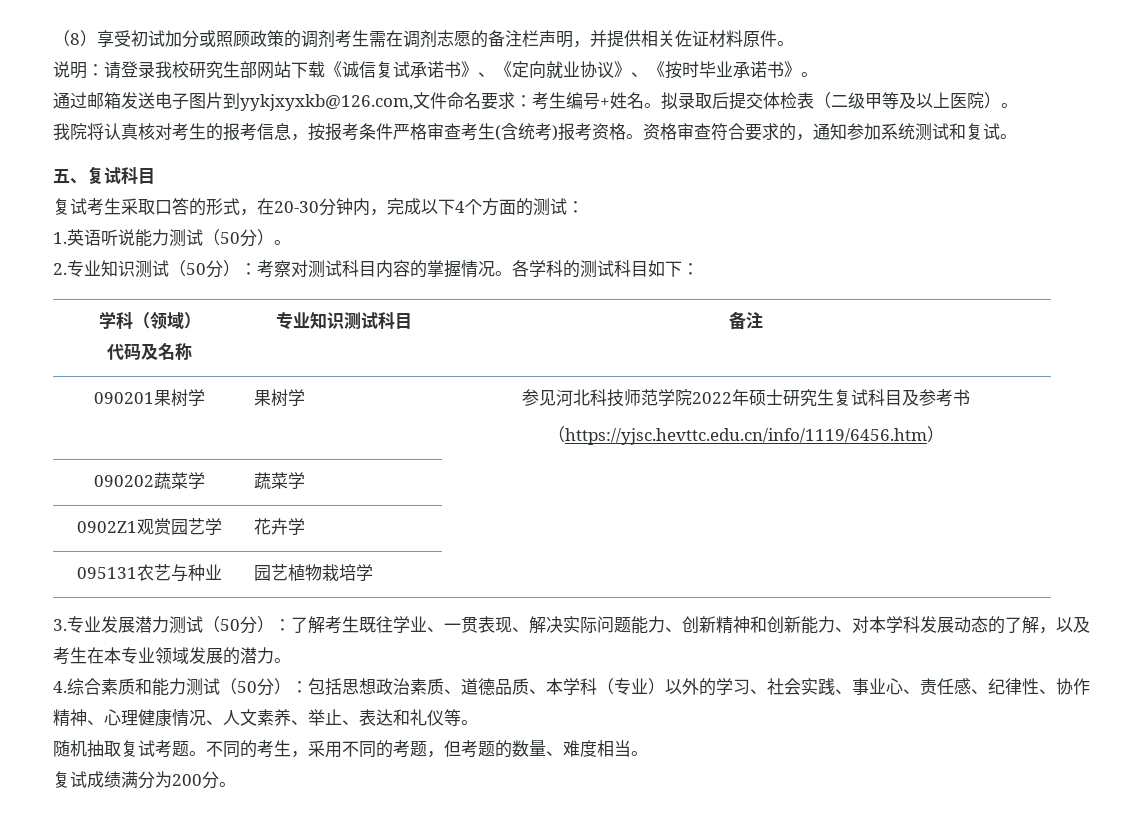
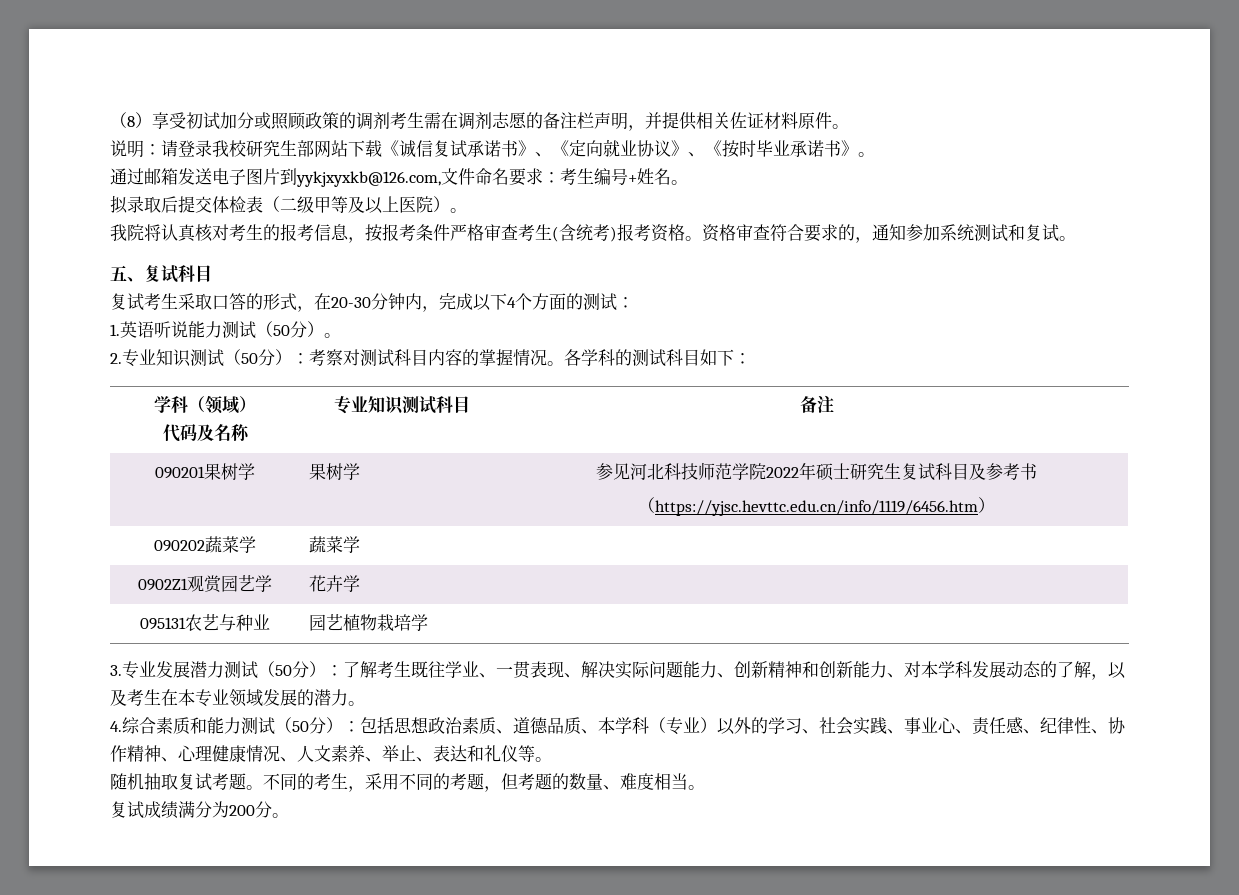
(661, 105) none -> (688, 182) //

